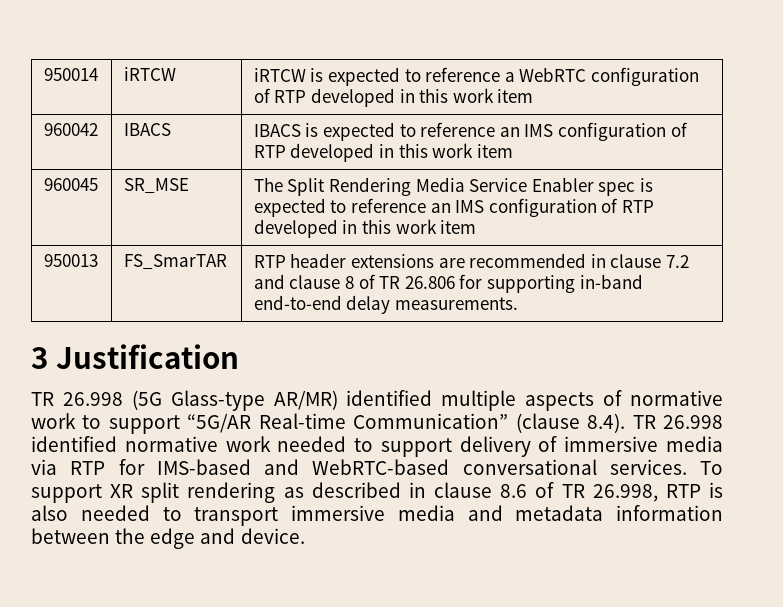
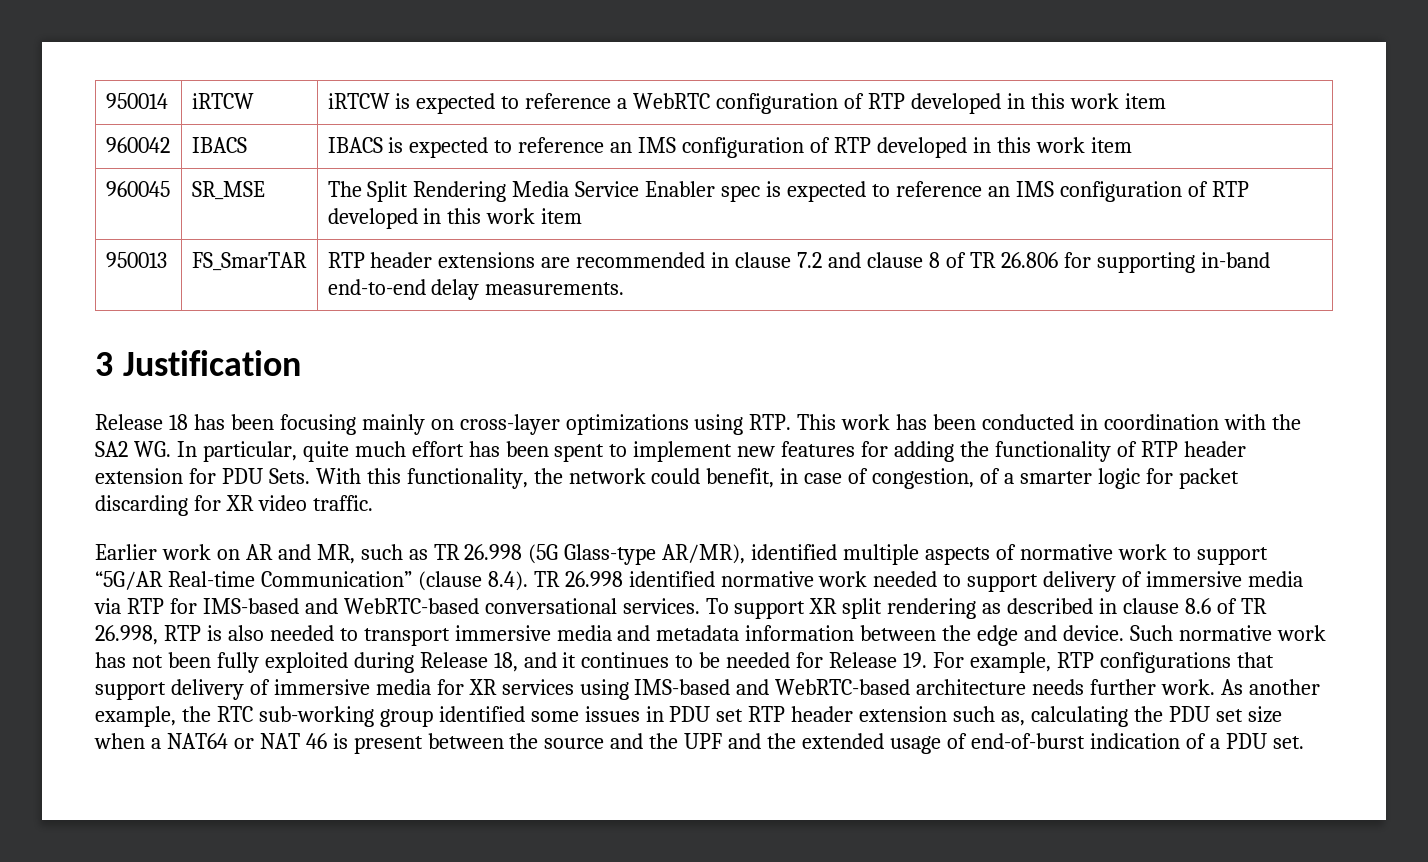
(239, 356) none -> [95,414,1301,435] [95,441,1246,462] [95,468,1239,489] [95,495,373,516] [95,544,428,564] Release 18 has been focusing mainly on cross-layer optimizations using RTP. This work has been conducted in coordination with the SA2 WG. In particular, quite much effort has been spent to implement new features for adding the functionality of RTP header extension for PDU Sets. With this functionality, the network could benefit, in case of congestion, of a smarter logic for packet discarding for XR video traffic. // Earlier work on AR and MR, such as
[273,390,338,410] AR/MR) -> [662,544,746,564] AR/MR),
(305, 536) none -> [1129,625,1326,641] [95,652,1274,673] [95,679,1320,700] [95,706,1282,727] [94,733,1304,754] Such normative work has not been fully exploited during Release 18, and it continues to be needed for Release 19. For example, RTP configurations that support delivery of immersive media for XR services using IMS-based and WebRTC-based architecture needs further work. As another example, the RTC sub-working group identified some issues in PDU set RTP header extension such as, calculating the PDU set size when a NAT64 or NAT 46 is present between the source and the UPF and the extended usage of end-of-burst indication of a PDU set.

